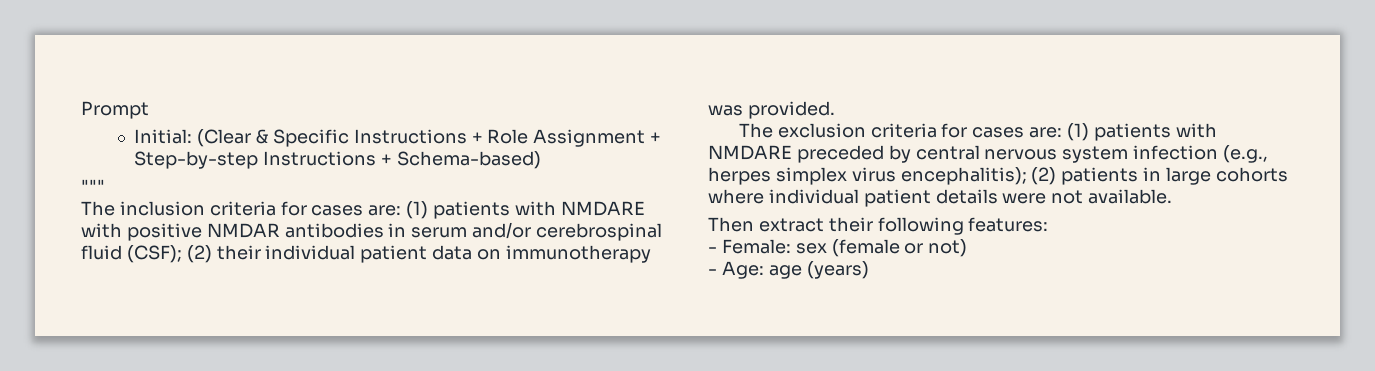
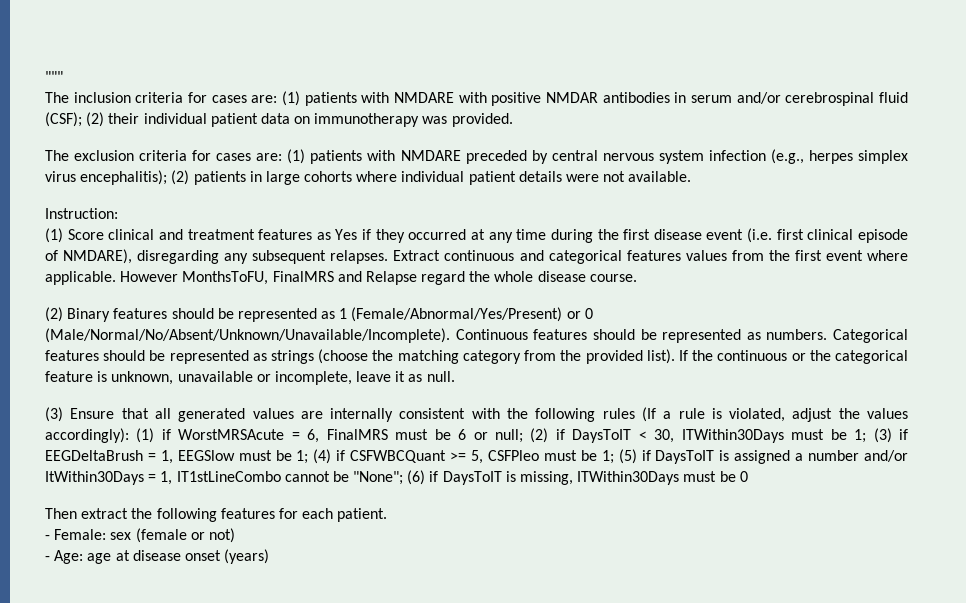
[81,101,149,119] [134,129,662,147] [134,151,541,169] Prompt // Initial: (Clear & Specific Instructions + Role Assignment + Step-by-step Instructions + Schema-based) // -> (45, 76) none
[708,217,1049,235] Then extract their following features: -> [45,208,118,219] [45,228,908,243] [45,249,908,264] [45,271,637,285] [45,307,593,322] [45,328,908,343] [45,349,909,364] [45,371,455,385] [45,407,908,422] [45,428,909,443] [45,449,909,464] [45,470,748,485] [45,508,388,522] Instruction: // (1) Score clinical and treatment features as Yes if they occurred at any time during the first disease event (i.e. first clinical episode of NMDARE), disregarding any subsequent relapses. Extract continuous and categorical features values from the first event where applicable. However MonthsToFU, FinalMRS and Relapse regard the whole disease course. // (2) Binary features should be represented as 1 (Female/Abnormal/Yes/Present) or 0 (Male/Normal/No/Absent/Unknown/Unavailable/Incomplete). Continuous features should be represented as numbers. Categorical features should be represented as strings (choose the matching category from the provided list). If the continuous or the categorical feature is unknown, unavailable or incomplete, leave it as null. // (3) Ensure that all generated values are internally consistent with the following rules (If a rule is violated, adjust the values accordingly): (1) if WorstMRSAcute = 6, FinalMRS must be 6 or null; (2) if DaysToIT < 30, ITWithin30Days must be 1; (3) if EEGDeltaBrush = 1, EEGSlow must be 1; (4) if CSFWBCQuant >= 5, CSFPleo must be 1; (5) if DaysToIT is assigned a number and/or ItWithin30Days = 1, IT1stLineCombo cannot be "None"; (6) if DaysToIT is missing, ITWithin30Days must be 0 // Then extract the following features for each patient.
(802, 272) none -> [115,550,221,561] at disease onset

